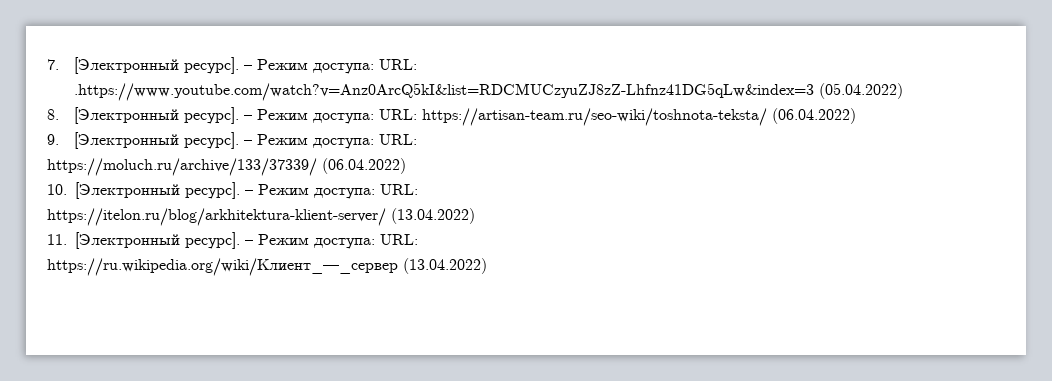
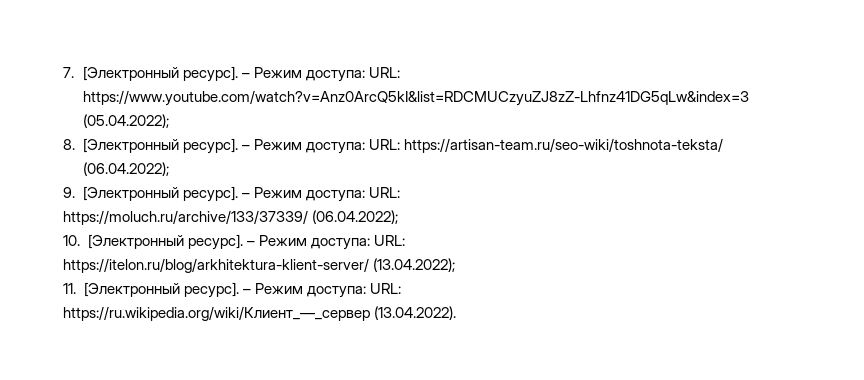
[74,83,904,101] .https://www.youtube.com/watch?v=Anz0ArcQ5kI&list=RDCMUCzyuZJ8zZ-Lhfnz41DG5qLw&index=3 (05.04.2022) -> [82,90,749,106] [82,114,169,128] https://www.youtube.com/watch?v=Anz0ArcQ5kI&list=RDCMUCzyuZJ8zZ-Lhfnz41DG5qLw&index=3 (05.04.2022);
[772,108,857,124] (06.04.2022) -> [82,162,169,176] (06.04.2022);
[322,158,406,174] (06.04.2022) -> [312,210,399,224] (06.04.2022);
[391,208,475,224] (13.04.2022) -> [373,258,456,272] (13.04.2022);
[403,258,487,274] (13.04.2022) -> [374,306,457,320] (13.04.2022).

